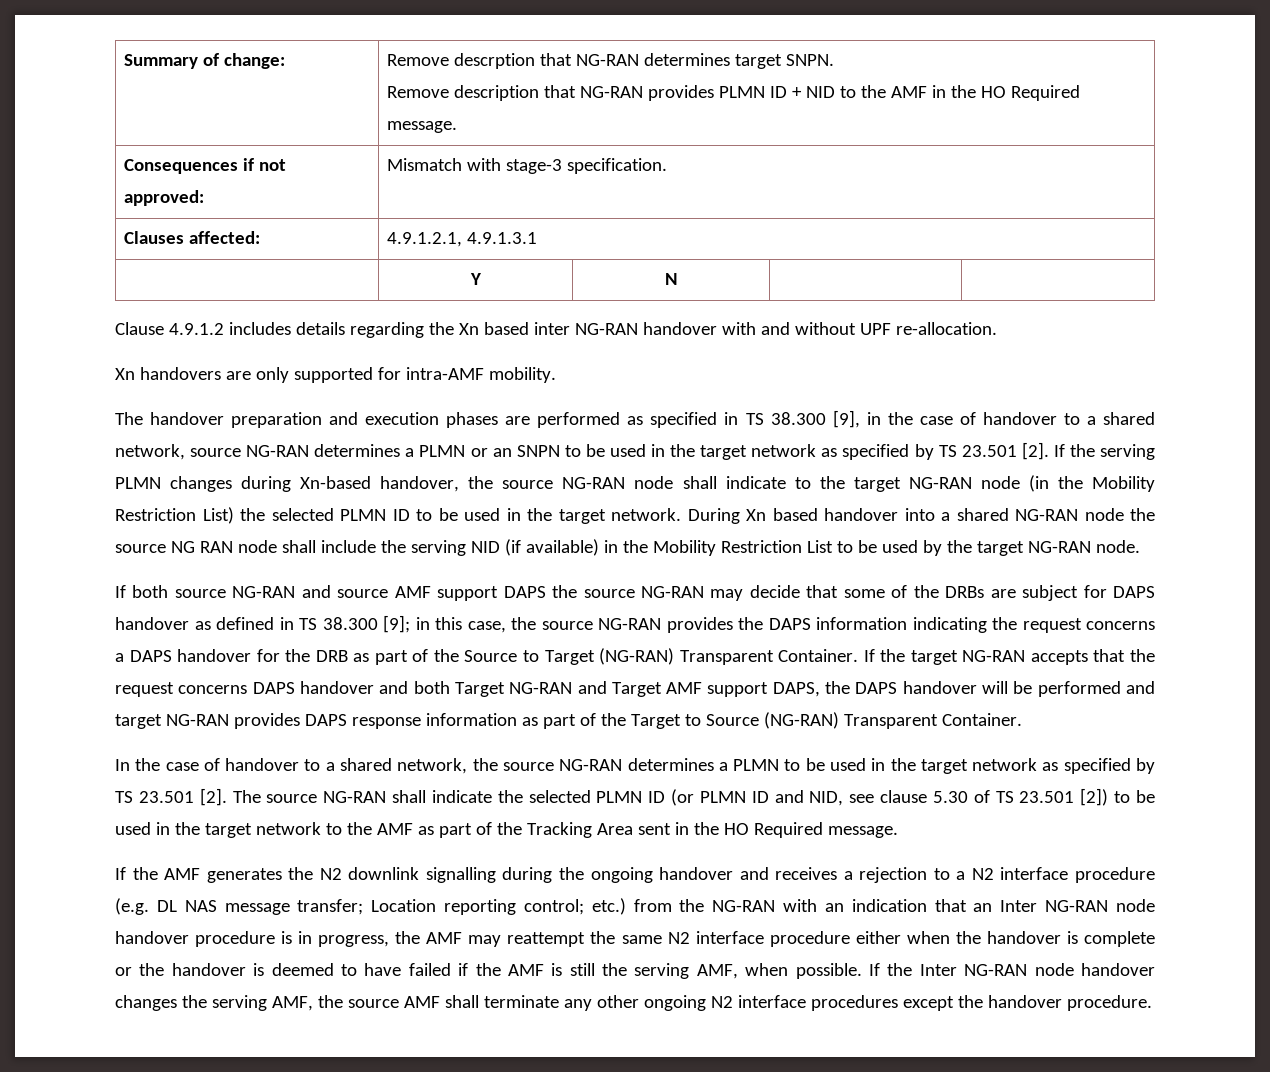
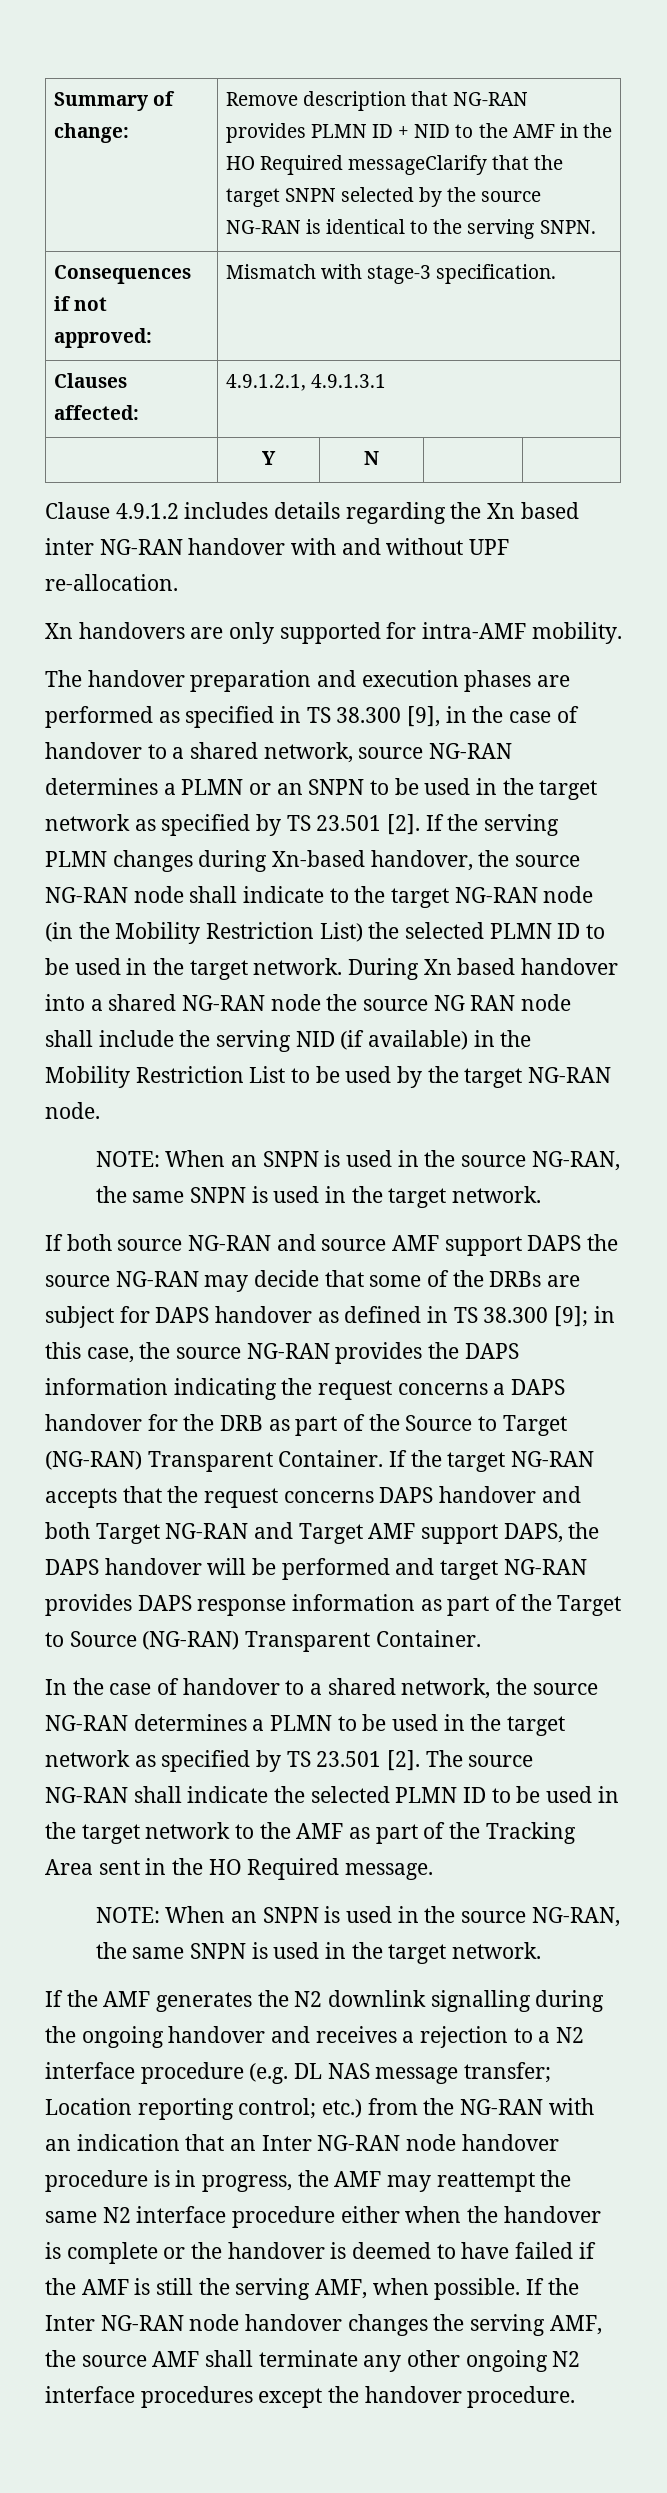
[454,53,835,69] [387,86,450,98] descrption that NG-RAN determines target SNPN. // Remove -> (298, 99) none
[387,121,458,133] message. -> [348,155,564,175] [225,187,542,207] [225,219,596,239] messageClarify that the target SNPN selected by the source NG-RAN is identical to the serving SNPN.
(1140, 546) none -> [95,1150,620,1171] [95,1186,542,1208] // NOTE: When an SNPN is used in the source NG-RAN, the same SNPN is used in the target network.
[671,788,1109,806] (or PLMN ID and NID, see clause 5.30 of TS 23.501 [2]) -> (487, 1795) none
(898, 832) none -> [95,1906,620,1927] [95,1942,542,1964] // NOTE: When an SNPN is used in the source NG-RAN, the same SNPN is used in the target network.

